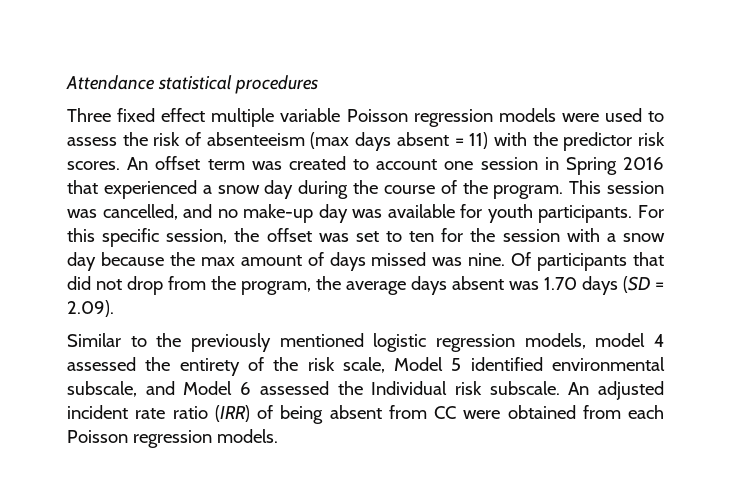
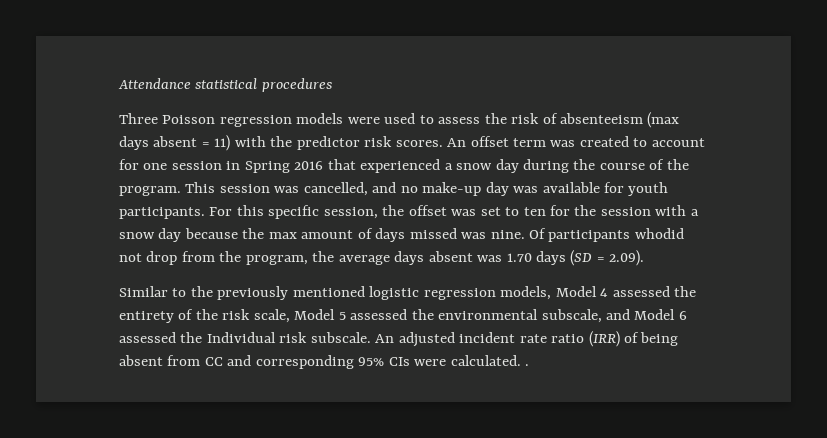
[117,108,341,127] fixed effect multiple variable -> (158, 118) none
(438, 164) none -> [119,159,139,170] for
[633,252,664,266] [67,276,91,290] that did -> [634,228,684,239] whodid
[595,333,646,347] model -> [555,286,597,297] Model
[470,357,543,371] identified -> [350,309,434,320] assessed the
[463,405,664,419] [67,429,278,448] were obtained from each Poisson regression models. -> [227,355,530,369] and corresponding 95% CIs were calculated. .

